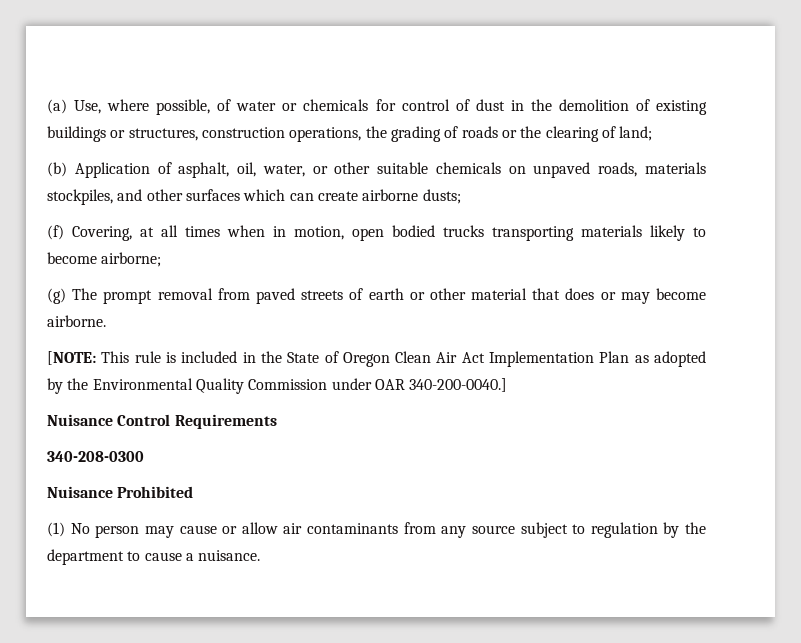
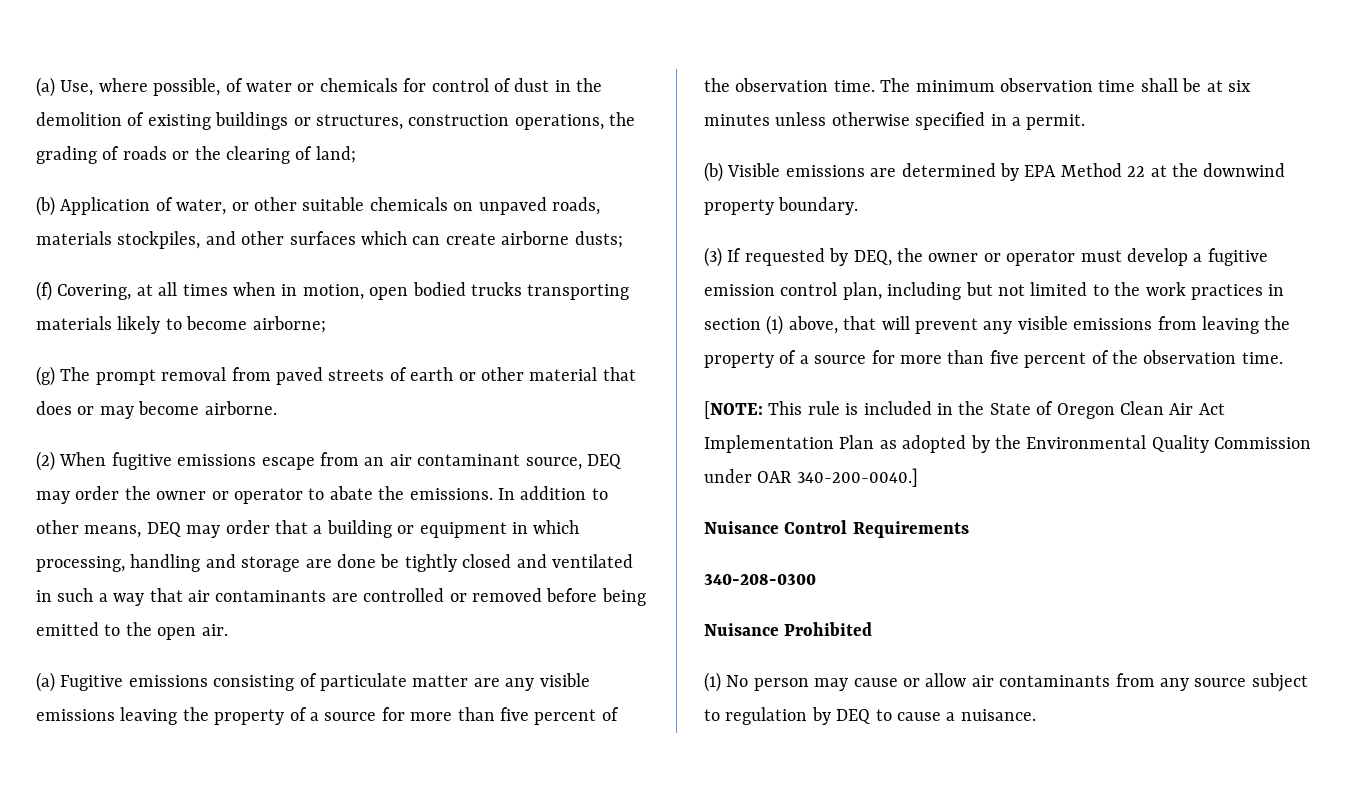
[178,162,257,178] asphalt, oil, -> (173, 204) none
(106, 321) none -> [36,451,621,471] [36,486,608,504] [36,520,580,538] [36,554,633,572] [36,588,646,606] [36,622,228,640] [36,672,590,692] [36,707,619,725] [704,78,1251,92] [704,112,1086,130] [704,162,1286,182] [704,197,859,215] [704,247,1268,267] [704,282,1285,300] [704,315,1291,335] [704,350,1283,368] // (2) When fugitive emissions escape from an air contaminant source, DEQ may order the owner or operator to abate the emissions. In addition to other means, DEQ may order that a building or equipment in which processing, handling and storage are done be tightly closed and ventilated in such a way that air contaminants are controlled or removed before being emitted to the open air. // (a) Fugitive emissions consisting of particulate matter are any visible emissions leaving the property of a source for more than five percent of the observation time. The minimum observation time shall be at six minutes unless otherwise specified in a permit. // (b) Visible emissions are determined by EPA Method 22 at the downwind property boundary. // (3) If requested by DEQ, the owner or operator must develop a fugitive emission control plan, including but not limited to the work practices in section (1) above, that will prevent any visible emissions from leaving the property of a source for more than five percent of the observation time.
[685,522,706,534] [47,549,124,565] the department -> [836,709,871,724] DEQ

